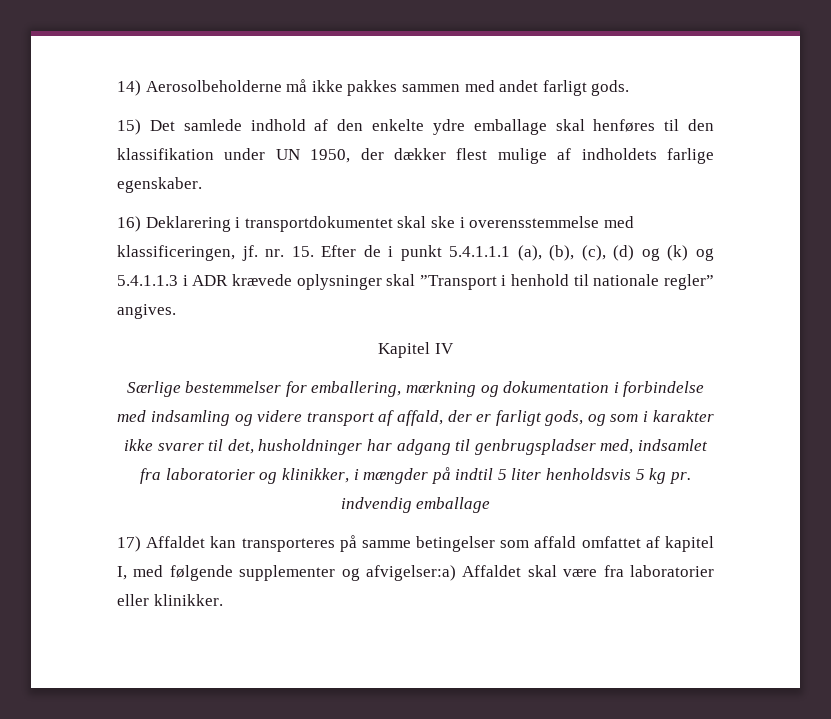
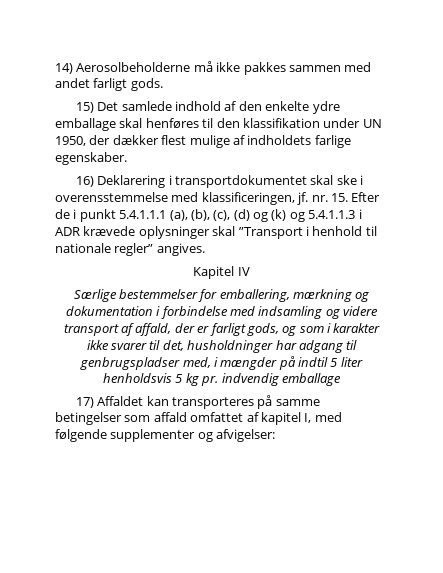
[637,439,708,451] [140,468,349,484] indsamlet fra laboratorier og klinikker, -> (211, 362) none
[366,565,714,581] [117,594,223,606] afvigelser:a) Affaldet skal være fra laboratorier eller klinikker. -> [216,429,276,442] afvigelser:

